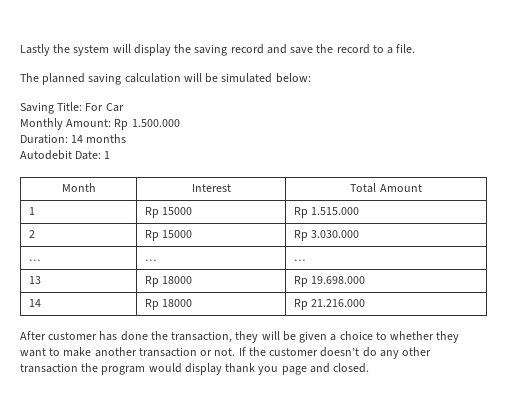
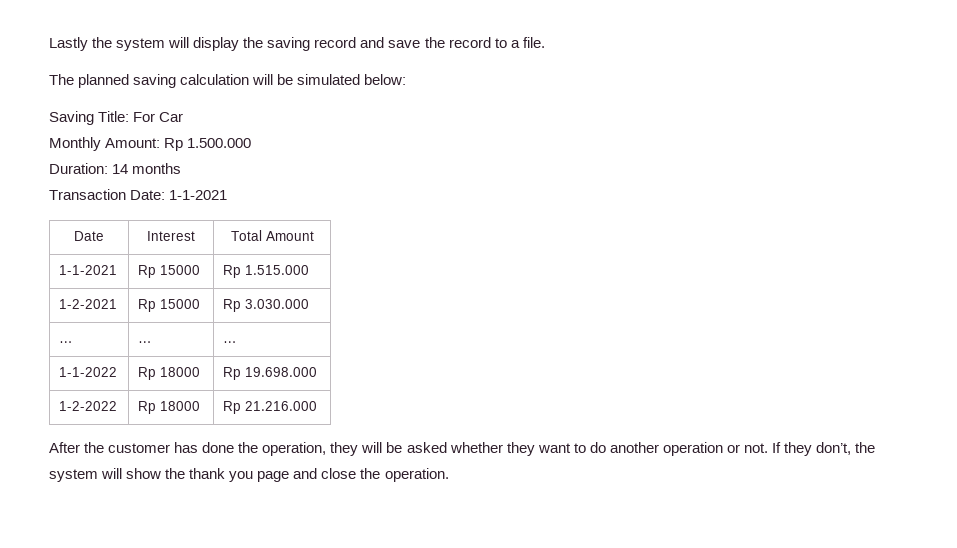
[20,150,111,160] [61,183,96,192] Autodebit Date: 1 // Month -> [49,189,228,200] [74,231,104,241] Transaction Date: 1-1-2021 // Date
[29,207,36,215] 1 -> [59,265,118,275] 1-1-2021
[29,230,36,238] 2 -> [59,299,118,309] 1-2-2021
[29,276,42,284] 13 -> [59,367,118,377] 1-1-2022
[29,299,42,307] 14 -> [59,401,118,411] 1-2-2022
(46, 335) none -> [84,442,105,453] the
[171,331,233,343] transaction, -> [262,442,327,456] operation,
[299,331,460,343] [20,347,432,359] [20,363,222,375] given a choice to whether they want to make another transaction or not. If the customer doesn’t do any other transaction the program would display -> [406,442,876,456] [49,468,186,482] asked whether they want to do another operation or not. If they don’t, the system will show the
[333,363,370,373] closed. -> [321,468,449,482] close the operation.

